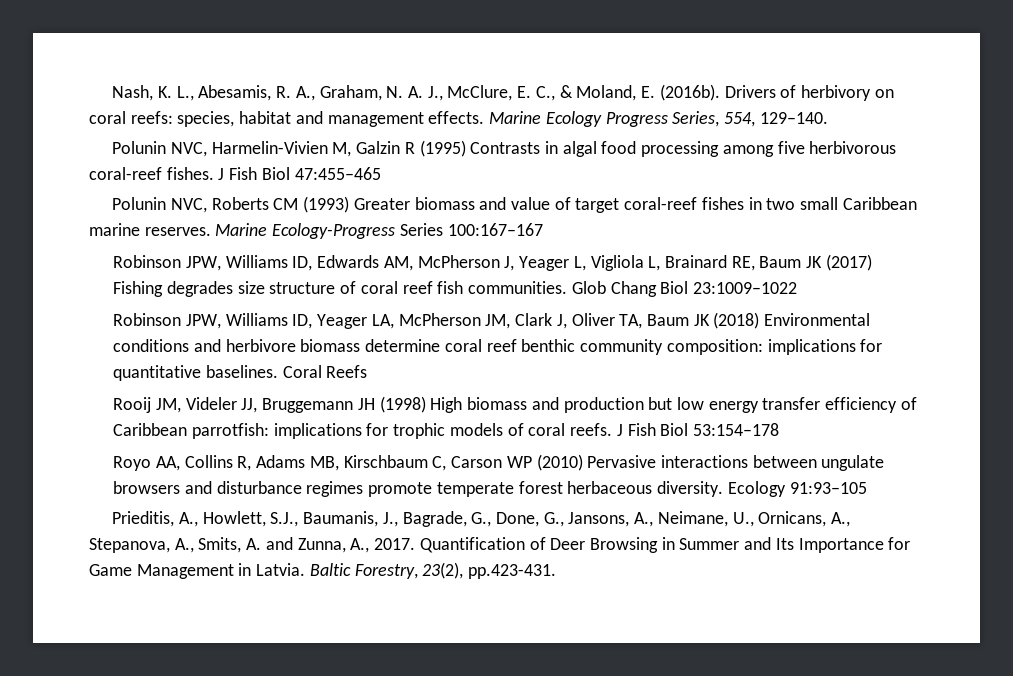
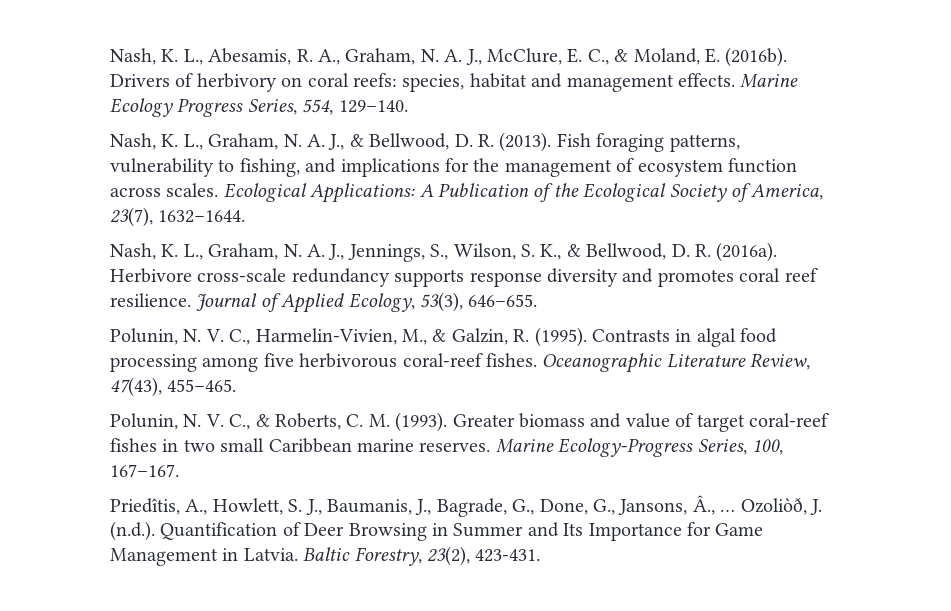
[112,140,466,157] Polunin NVC, Harmelin-Vivien M, Galzin R (1995) -> [110,132,740,152] [110,158,797,177] [110,183,824,203] [110,207,246,227] [110,242,778,262] [110,268,818,287] [110,292,538,313] [110,327,587,347] Nash, K. L., Graham, N. A. J., & Bellwood, D. R. (2013). Fish foraging patterns, vulnerability to fishing, and implications for the management of ecosystem function across scales. Ecological Applications: A Publication of the Ecological Society of America, 23(7), 1632–1644. // Nash, K. L., Graham, N. A. J., Jennings, S., Wilson, S. K., & Bellwood, D. R. (2016a). Herbivore cross-scale redundancy supports response diversity and promotes coral reef resilience. Journal of Applied Ecology, 53(3), 646–655. // Polunin, N. V. C., Harmelin-Vivien, M., & Galzin, R. (1995).
[218,167,381,180] [112,196,350,213] J Fish Biol 47:455–465 // Polunin NVC, Roberts CM (1993) -> [542,353,811,373] [110,377,237,397] [110,412,448,432] Oceanographic Literature Review, 47(43), 455–465. // Polunin, N. V. C., & Roberts, C. M. (1993).
[399,223,543,236] [113,254,872,271] [113,281,798,297] [113,312,871,329] [113,339,883,355] [113,365,368,381] [113,396,917,413] [113,423,780,439] [113,454,885,471] [113,481,867,497] [112,511,299,527] Series 100:167–167 // Robinson JPW, Williams ID, Edwards AM, McPherson J, Yeager L, Vigliola L, Brainard RE, Baum JK (2017) Fishing degrades size structure of coral reef fish communities. Glob Chang Biol 23:1009–1022 // Robinson JPW, Williams ID, Yeager LA, McPherson JM, Clark J, Oliver TA, Baum JK (2018) Environmental conditions and herbivore biomass determine coral reef benthic community composition: implications for quantitative baselines. Coral Reefs // Rooij JM, Videler JJ, Bruggemann JH (1998) High biomass and production but low energy transfer efficiency of Caribbean parrotfish: implications for trophic models of coral reefs. J Fish Biol 53:154–178 // Royo AA, Collins R, Adams MB, Kirschbaum C, Carson WP (2010) Pervasive interactions between ungulate browsers and disturbance regimes promote temperate forest herbaceous diversity. Ecology 91:93–105 // Prieditis, A., Howlett, S.J., -> [697,439,783,455] [110,464,179,477] [110,498,322,515] Series, 100, 167–167. // Priedîtis, A., Howlett, S. J.,
[634,511,851,527] [89,537,416,553] A., Neimane, U., Ornicans, A., Stepanova, A., Smits, A. and Zunna, A., 2017. -> [692,495,822,515] [110,521,155,541] Â., … Ozoliòð, J. (n.d.).
[468,564,557,579] pp.423-431. -> [475,549,541,562] 423-431.

